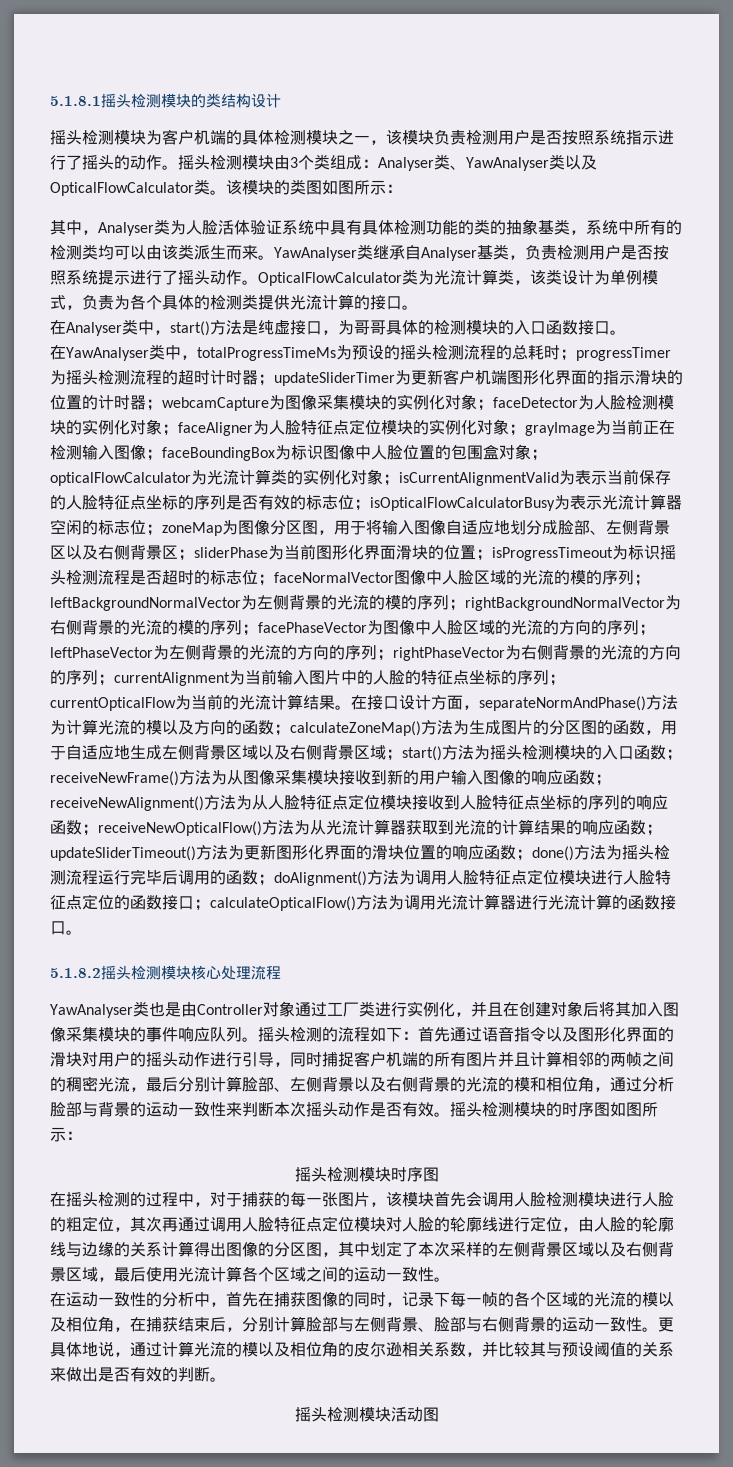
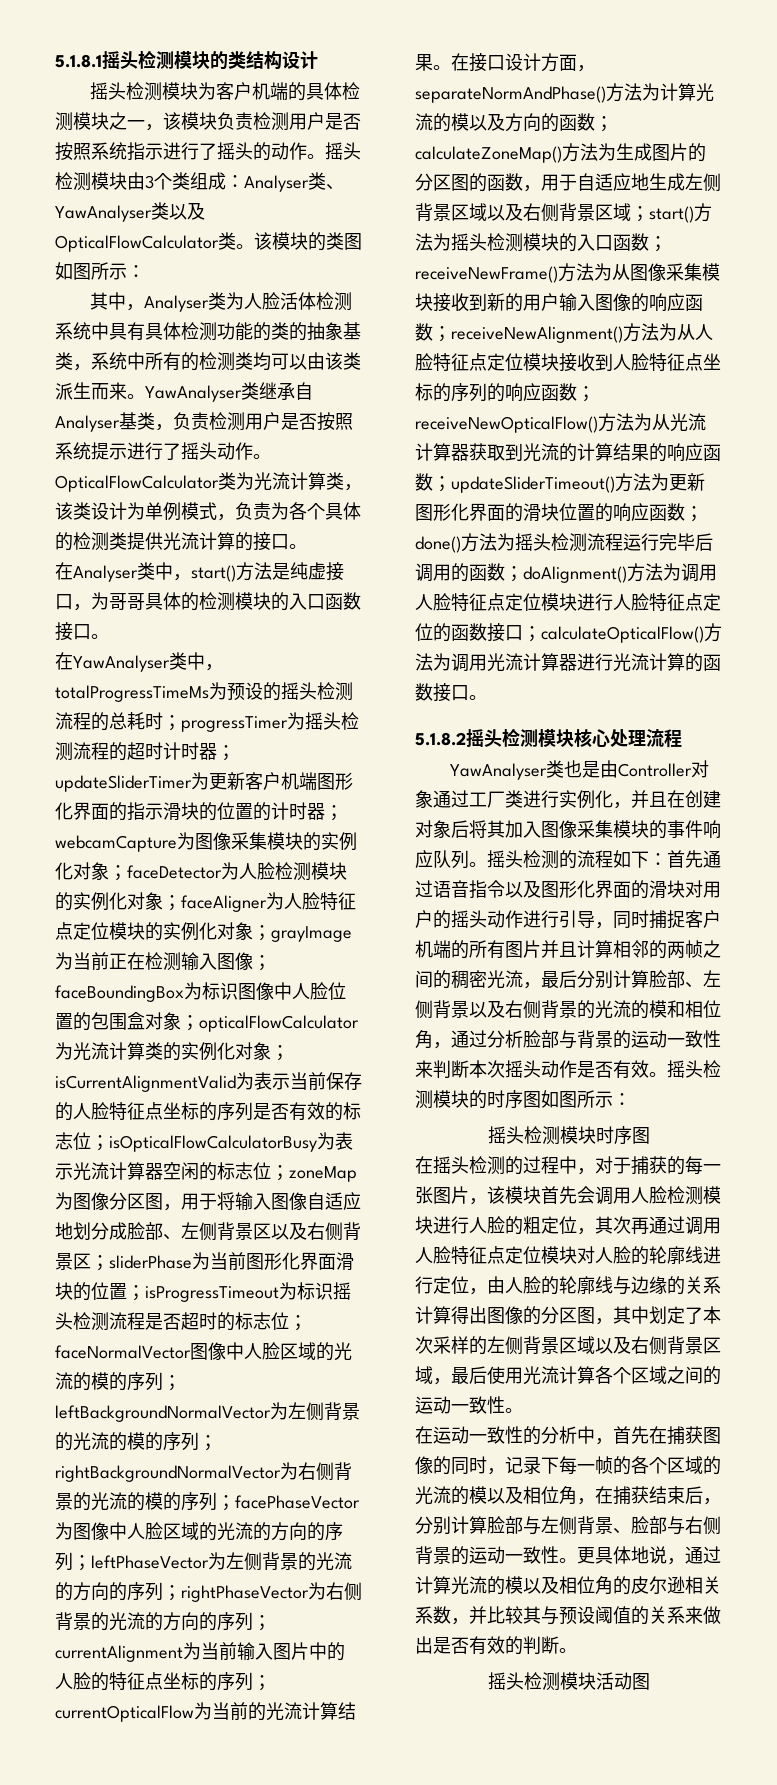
[250,220,282,235] 验证 -> [316,292,353,311] 检测

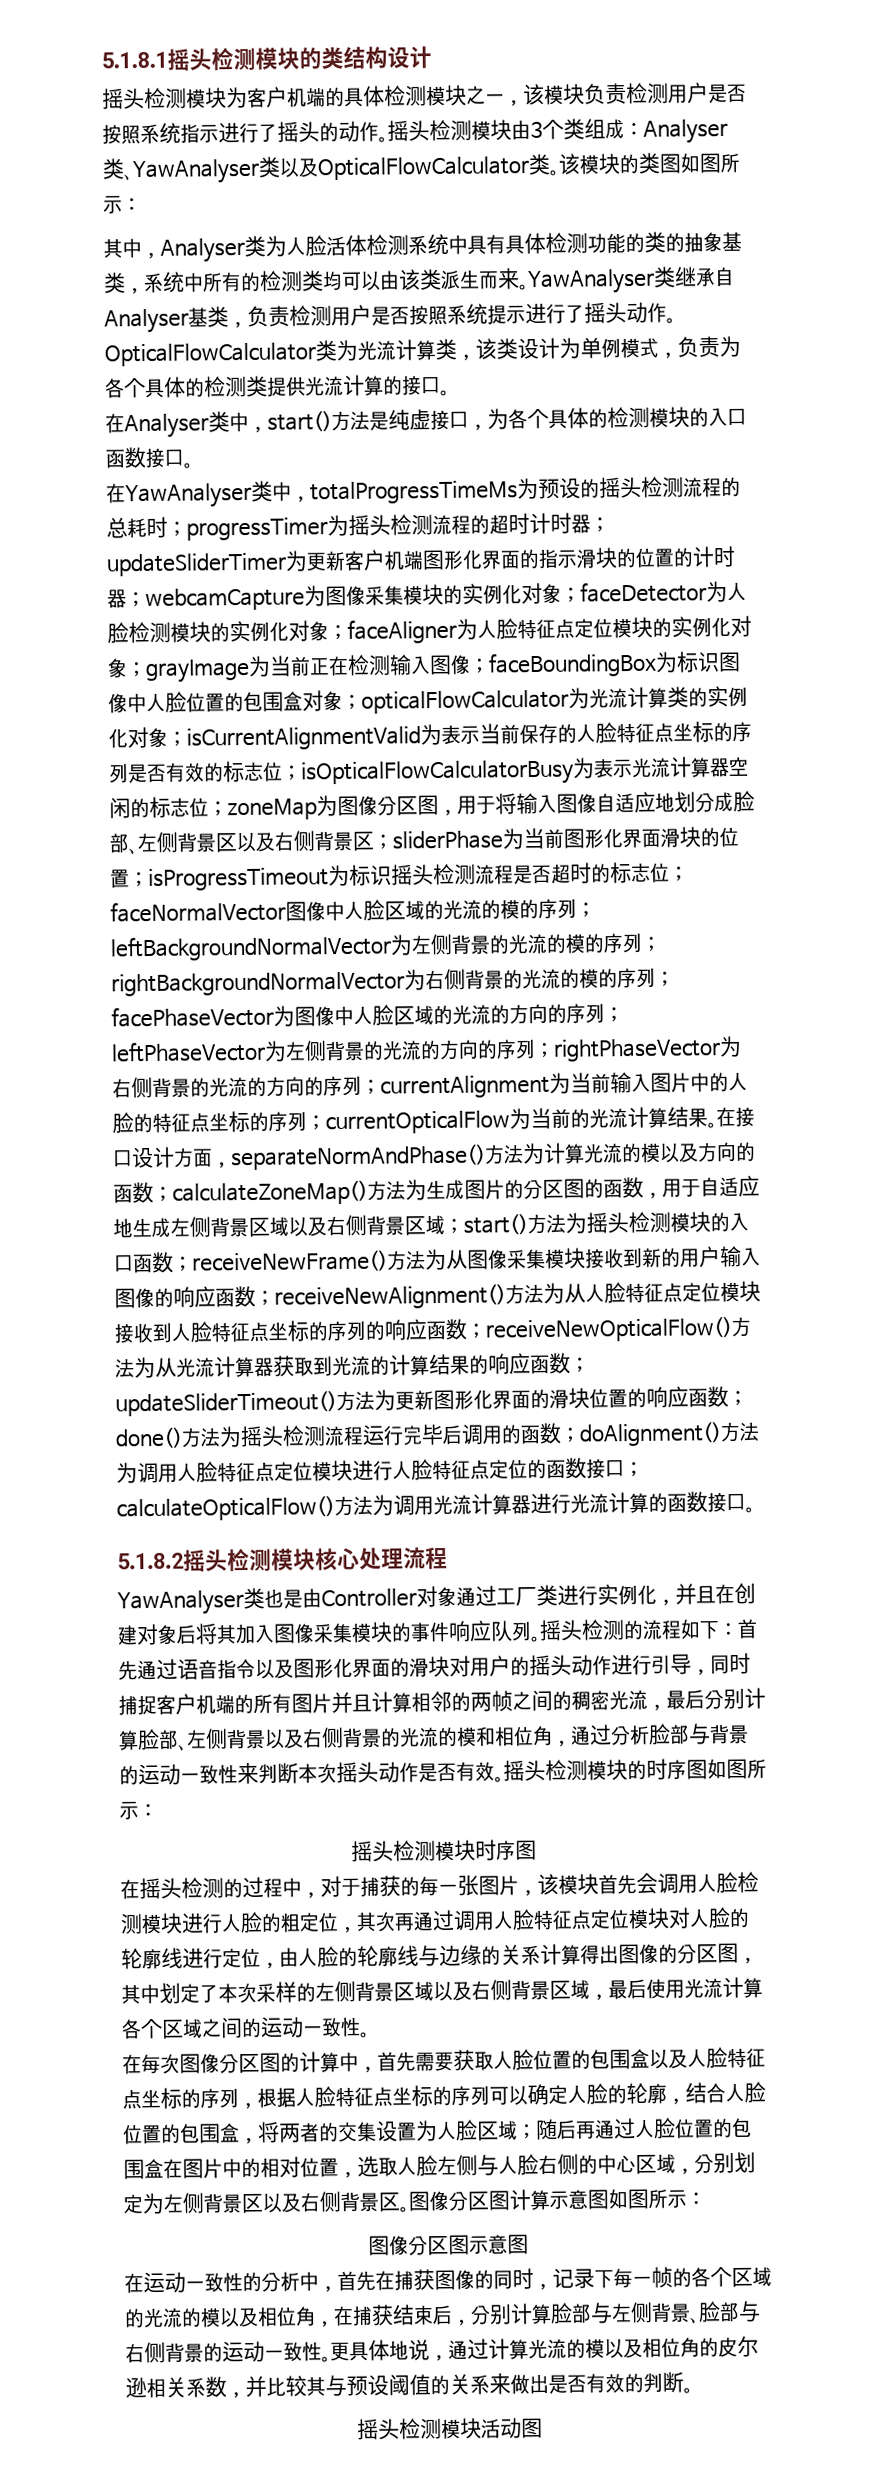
[109,593,145,610] 哥哥 -> [507,408,549,430] 各个
(523, 1410) none -> [122,2047,766,2075] [122,2081,766,2110] [123,2117,752,2145] [123,2151,756,2180] [123,2188,706,2215] [367,2234,529,2256] // 在每次图像分区图的计算中，首先需要获取人脸位置的包围盒以及人脸特征点坐标的序列，根据人脸特征点坐标的序列可以确定人脸的轮廓，结合人脸位置的包围盒，将两者的交集设置为人脸区域；随后再通过人脸位置的包围盒在图片中的相对位置，选取人脸左侧与人脸右侧的中心区域，分别划定为左侧背景区以及右侧背景区。图像分区图计算示意图如图所示： // 图像分区图示意图

